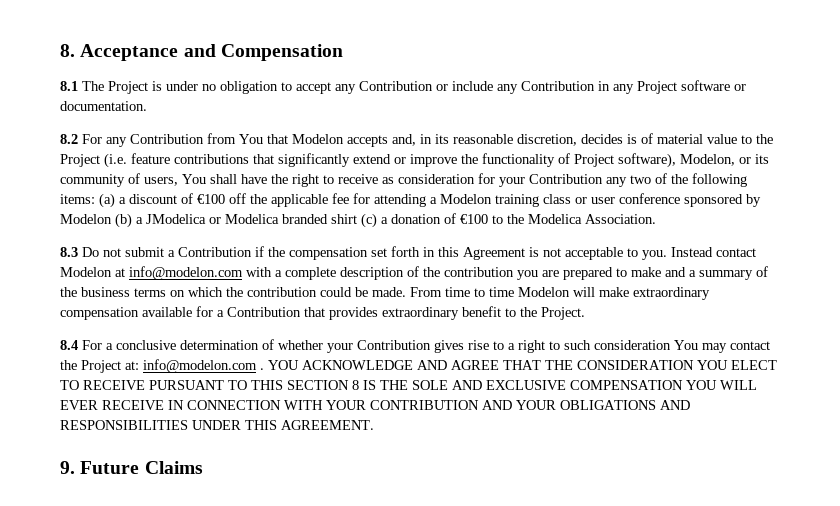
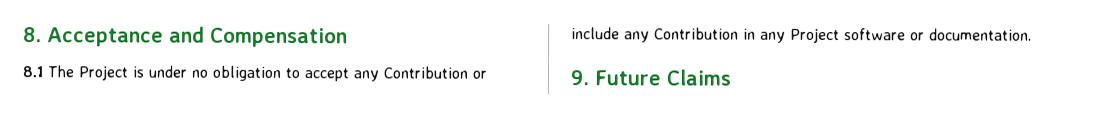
[60,133,773,147] [60,153,769,168] [60,173,747,187] [60,193,761,208] [60,213,656,228] [60,246,756,260] [60,266,768,280] [60,287,710,300] [60,306,585,320] [60,339,770,353] [60,359,777,373] [60,380,757,390] [60,400,690,410] [60,420,374,430] // 8.2 For any Contribution from You that Modelon accepts and, in its reasonable discretion, decides is of material value to the Project (i.e. feature contributions that significantly extend or improve the functionality of Project software), Modelon, or its community of users, You shall have the right to receive as consideration for your Contribution any two of the following items: (a) a discount of €100 off the applicable fee for attending a Modelon training class or user conference sponsored by Modelon (b) a JModelica or Modelica branded shirt (c) a donation of €100 to the Modelica Association. // 8.3 Do not submit a Contribution if the compensation set forth in this Agreement is not acceptable to you. Instead contact Modelon at info@modelon.com with a complete description of the contribution you are prepared to make and a summary of the business terms on which the contribution could be made. From time to time Modelon will make extraordinary compensation available for a Contribution that provides extraordinary benefit to the Project. // 8.4 For a conclusive determination of whether your Contribution gives rise to a right to such consideration You may contact the Project at: info@modelon.com . YOU ACKNOWLEDGE AND AGREE THAT THE CONSIDERATION YOU ELECT TO RECEIVE PURSUANT TO THIS SECTION 8 IS THE SOLE AND EXCLUSIVE COMPENSATION YOU WILL EVER RECEIVE IN CONNECTION WITH YOUR CONTRIBUTION AND YOUR OBLIGATIONS AND RESPONSIBILITIES UNDER THIS AGREEMENT. -> (1032, 34) none

